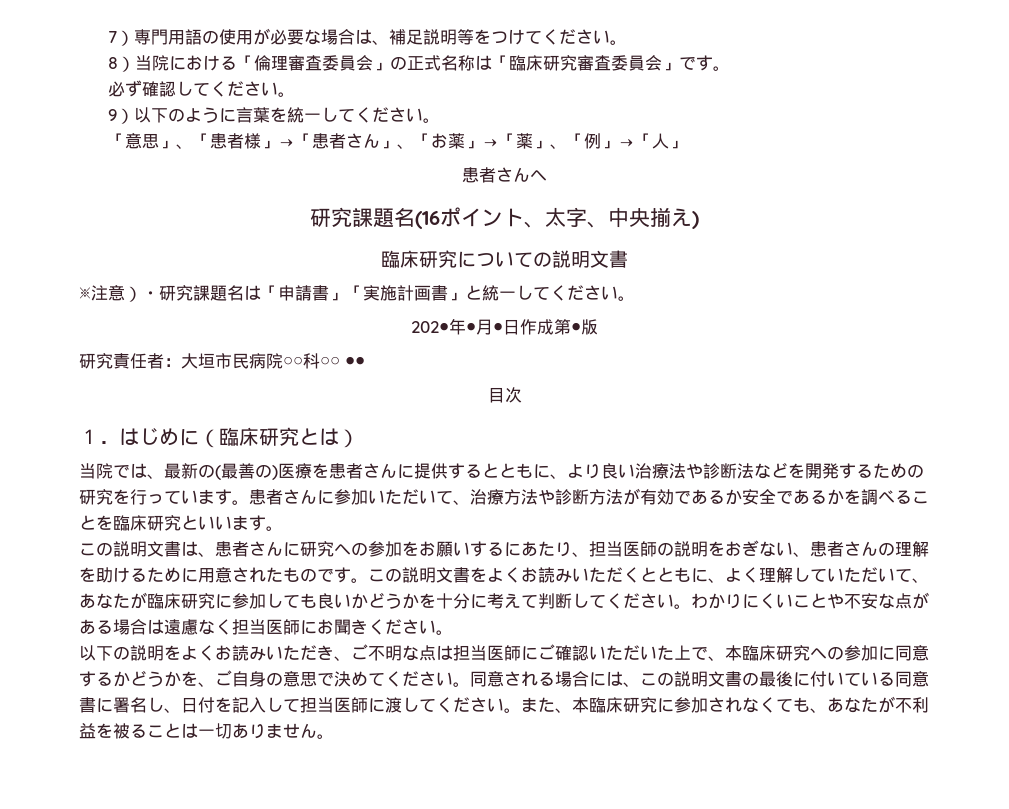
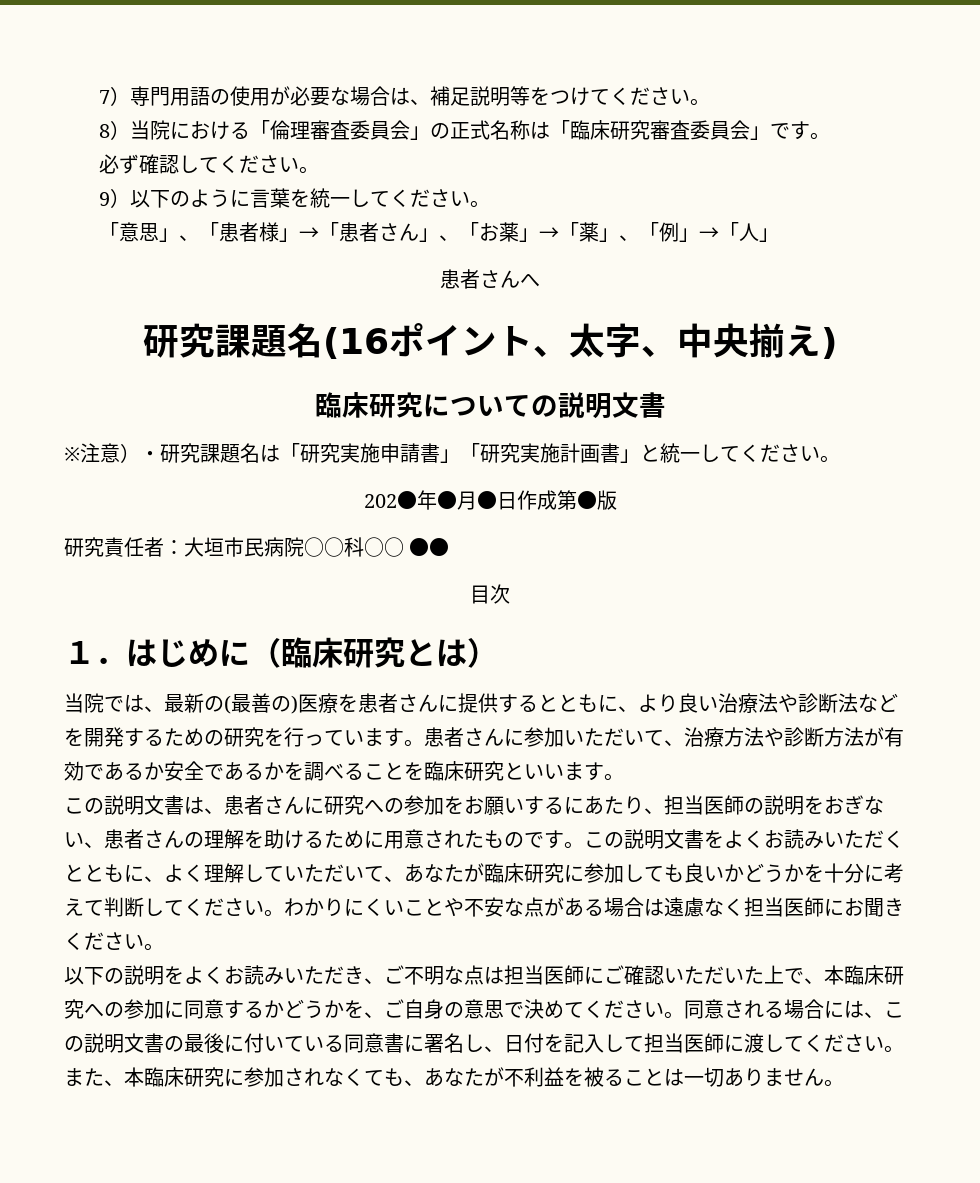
(278, 292) none -> [300,443,380,463] 研究実施
(363, 292) none -> [480,443,520,463] 研究

